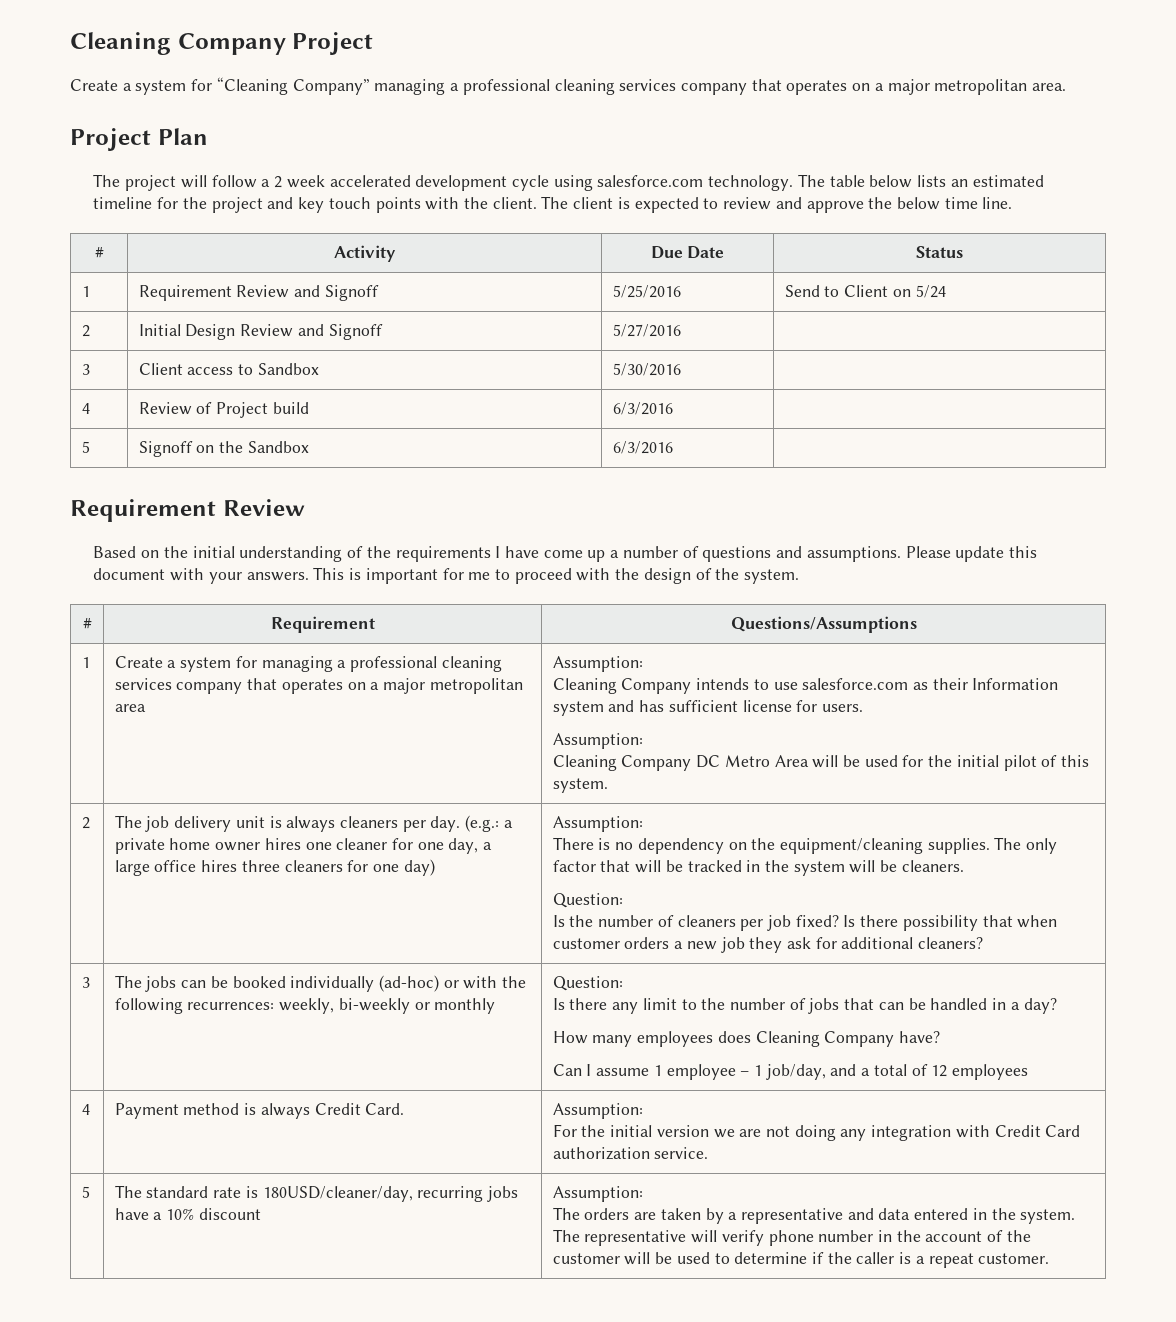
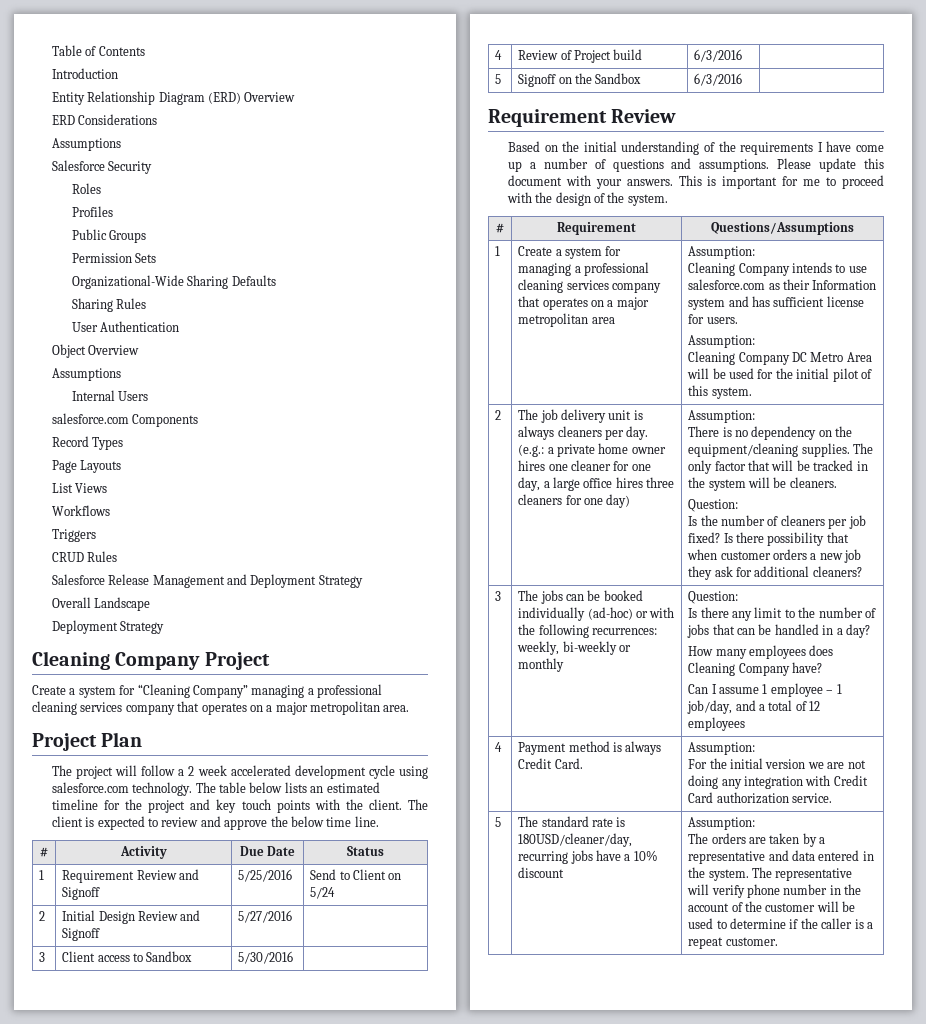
(70, 43) none -> [51,45,145,56] [51,68,118,79] [51,91,296,105] [51,114,158,125] [51,138,121,151] [51,160,153,174] [71,183,101,194] [71,206,113,217] [71,229,147,243] [71,253,157,263] [71,275,276,289] [71,298,147,312] [71,321,180,332] [51,344,140,358] [51,368,121,381] [71,390,149,401] [51,413,199,427] [51,436,124,450] [51,460,122,473] [51,483,108,493] [51,505,110,516] [51,529,96,542] [51,551,118,562] [51,574,363,588] [51,597,151,611] [51,620,165,634] Table of Contents // Introduction // Entity Relationship Diagram (ERD) Overview // ERD Considerations // Assumptions // Salesforce Security // Roles // Profiles // Public Groups // Permission Sets // Organizational-Wide Sharing Defaults // Sharing Rules // User Authentication // Object Overview // Assumptions // Internal Users // salesforce.com Components // Record Types // Page Layouts // List Views // Workflows // Triggers // CRUD Rules // Salesforce Release Management and Deployment Strategy // Overall Landscape // Deployment Strategy //

